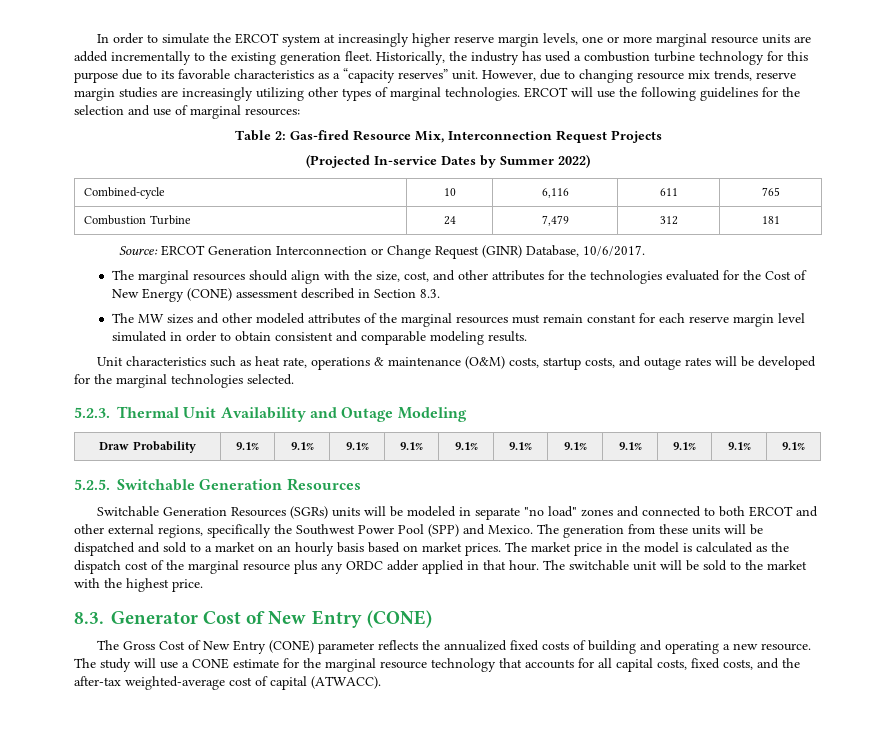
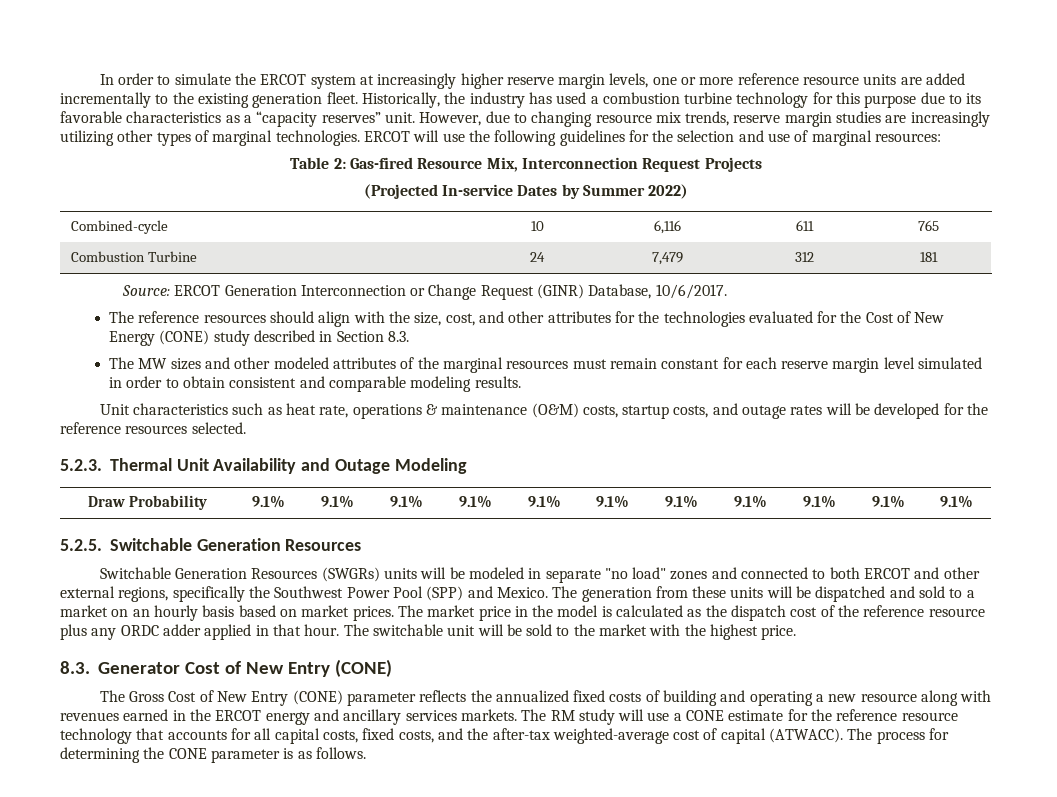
[655,33,707,47] marginal -> [737,73,799,85] reference
[137,270,189,284] marginal -> [138,311,200,323] reference
[235,289,298,298] assessment -> [213,330,250,346] study
[116,374,243,388] marginal technologies -> [60,422,188,434] reference resources
[289,506,328,519] (SGRs) -> [321,567,380,582] (SWGRs)
[188,560,239,574] marginal -> [863,605,925,617] reference
[760,643,811,651] [74,658,96,668] resource. The -> [860,690,992,706] [60,709,575,725] resource along with revenues earned in the ERCOT energy and ancillary services markets. The RM
[325,658,376,672] marginal -> [836,709,898,721] reference
(381, 682) none -> [847,728,950,744] [60,747,366,763] The process for determining the CONE parameter is as follows.

